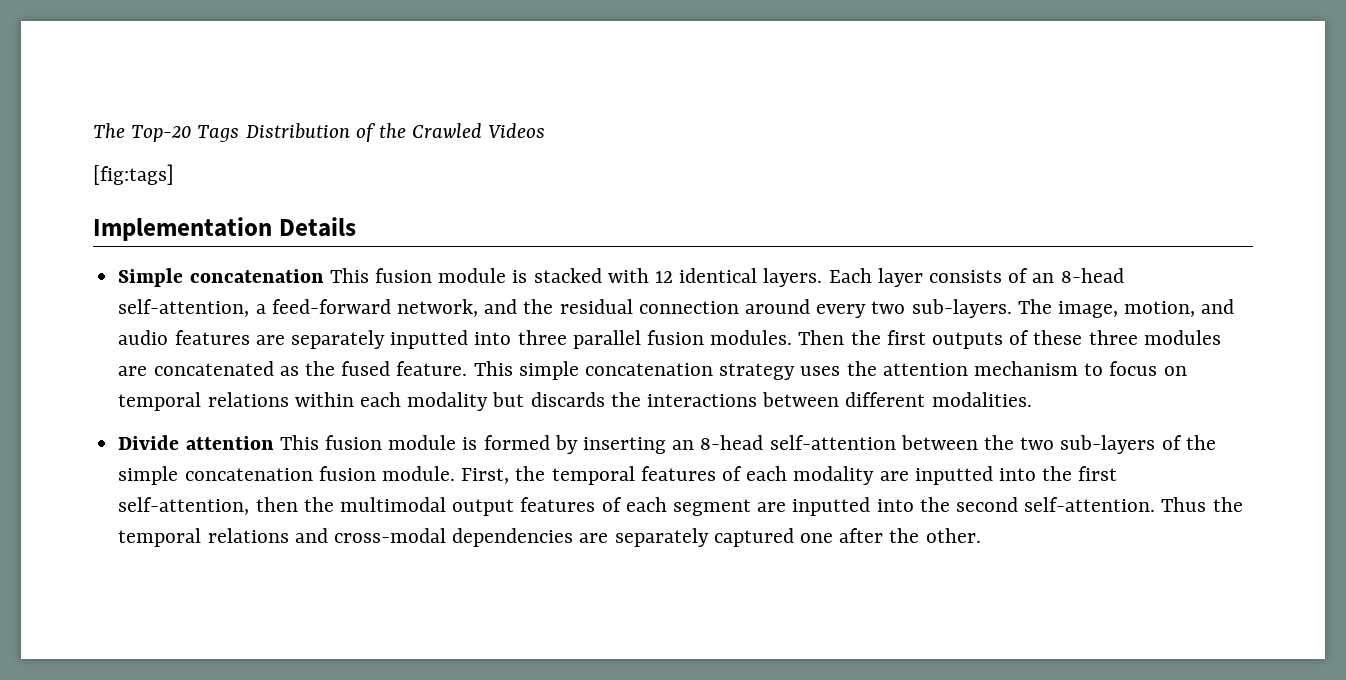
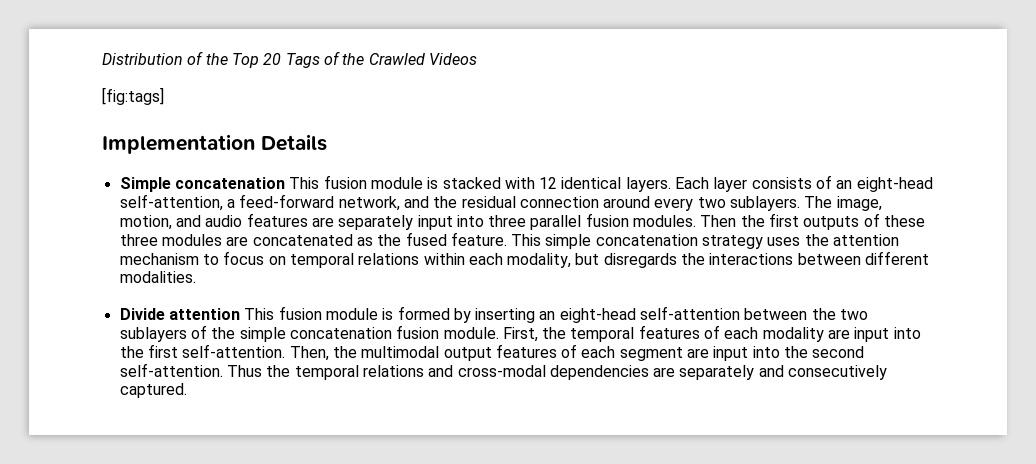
[93,123,350,142] The Top-20 Tags Distribution -> [102,51,320,68] Distribution of the Top 20 Tags
[1060,268,1124,283] 8-head -> [856,177,933,192] eight-head
[911,299,1012,318] sub-layers. -> [730,196,801,211] sublayers.
[390,330,469,349] inputted -> [417,215,453,230] input
[407,392,605,411] modality but discards -> [507,253,677,268] modality, but disregards
[700,435,764,450] 8-head -> [559,308,636,323] eight-head
[1060,435,1156,454] sub-layers -> [119,327,187,342] sublayers
[914,466,993,485] inputted -> [854,327,890,342] input
[118,497,298,515] self-attention, then -> [182,344,329,361] self-attention. Then,
[792,497,871,516] inputted -> [713,346,749,361] input
[713,528,981,547] captured one after the other. -> [758,365,888,380] [119,383,187,398] and consecutively captured.

